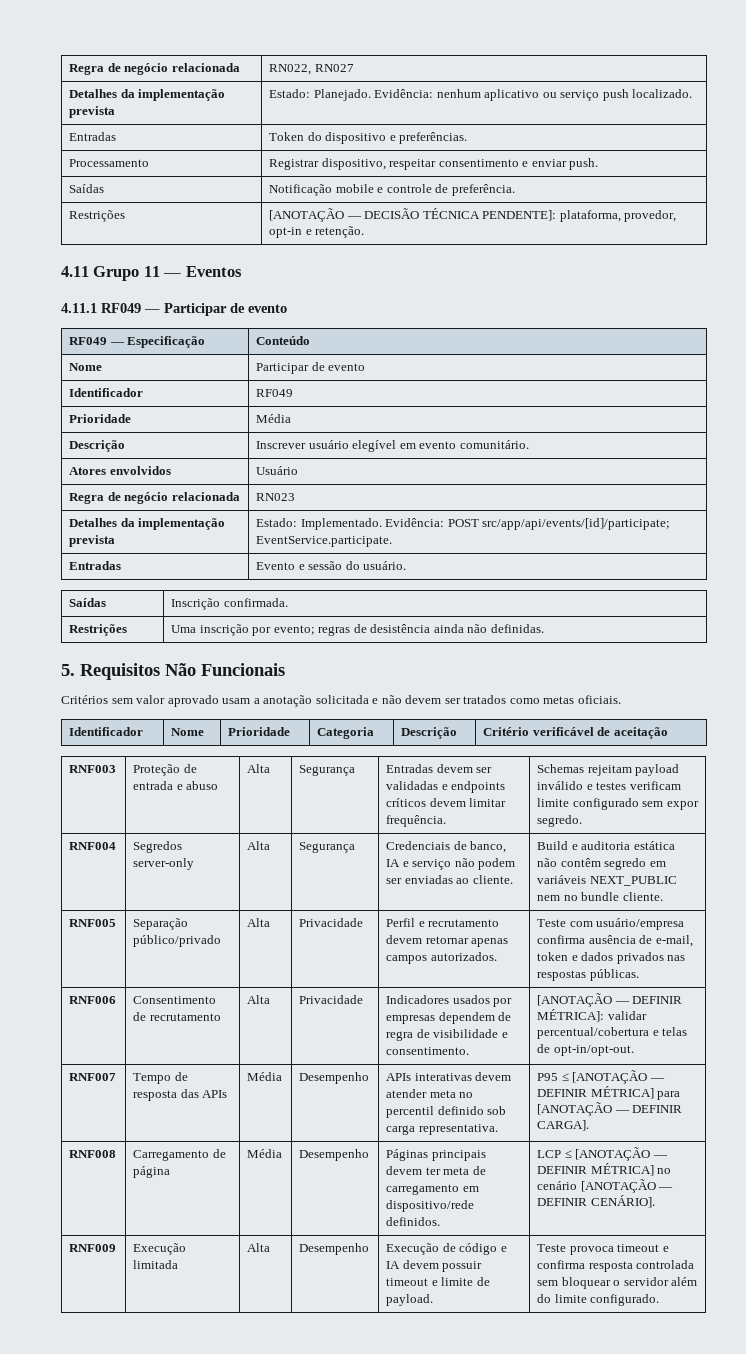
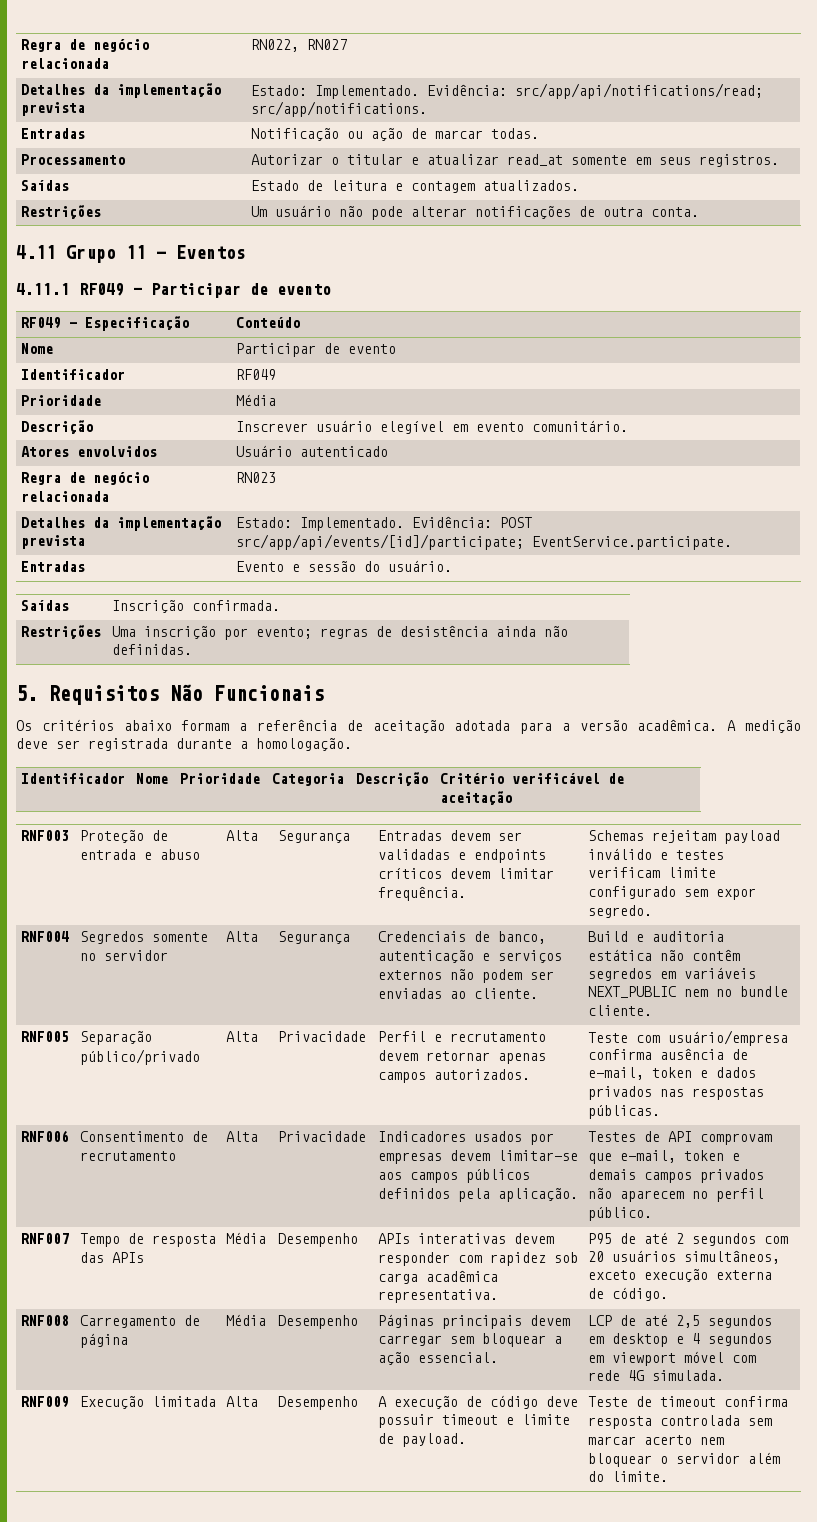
[313,89,693,101] [69,132,117,141] [269,132,468,144] [69,159,150,167] [269,158,599,170] [69,184,105,193] [269,184,515,196] [69,210,126,222] [269,208,677,222] [269,226,365,238] Planejado. Evidência: nenhum aplicativo ou serviço push localizado. // Entradas | Token do dispositivo e preferências. // Processamento | Registrar dispositivo, respeitar consentimento e enviar push. // Saídas | Notificação mobile e controle de preferência. // Restrições | [ANOTAÇÃO — DECISÃO TÉCNICA PENDENTE]: plataforma, provedor, opt-in e retenção. -> [315,83,764,99] [251,101,428,117] [21,128,86,139] [251,128,540,141] [21,154,126,165] [251,154,780,167] [21,180,70,191] [251,180,580,193] [21,205,102,219] [251,205,700,220] Implementado. Evidência: src/app/api/notifications/read; src/app/notifications. // Entradas | Notificação ou ação de marcar todas. // Processamento | Autorizar o titular e atualizar read_at somente em seus registros. // Saídas | Estado de leitura e contagem atualizados. // Restrições | Um usuário não pode alterar notificações de outra conta.
(299, 470) none -> [300,446,389,457] autenticado
[61,695,621,707] Critérios sem valor aprovado usam a anotação solicitada e não devem ser tratados como metas oficiais. -> [16,719,802,734] [16,738,352,751] Os critérios abaixo formam a referência de aceitação adotada para a versão acadêmica. A medição deve ser registrada durante a homologação.
[133,858,195,870] server-only -> [152,932,209,942] [80,950,169,961] somente no servidor
[386,859,452,870] IA e serviço -> [378,950,563,963] [378,970,443,980] autenticação e serviços externos
[604,858,647,870] segredo -> [588,968,653,981] segredos
[438,1012,512,1024] [386,1029,508,1041] [386,1047,470,1055] [537,993,683,1007] [537,1009,647,1022] [537,1027,688,1039] [537,1044,634,1056] dependem de regra de visibilidade e consentimento. | [ANOTAÇÃO — DEFINIR MÉTRICA]: validar percentual/cobertura e telas de opt-in/opt-out. -> [450,1150,579,1161] [378,1169,531,1183] [378,1188,579,1202] [588,1131,773,1145] [588,1150,741,1164] [588,1169,765,1183] [588,1188,765,1202] [588,1207,653,1221] devem limitar-se aos campos públicos definidos pela aplicação. | Testes de API comprovam que e-mail, token e demais campos privados não aparecem no perfil público.
[386,1089,474,1098] [386,1106,484,1118] atender meta no percentil definido -> [378,1252,547,1266] responder com rapidez
(416, 1130) none -> [426,1270,499,1282] acadêmica
[561,1070,665,1084] [537,1086,681,1100] [537,1102,683,1116] [537,1120,590,1131] ≤ [ANOTAÇÃO — DEFINIR MÉTRICA] para [ANOTAÇÃO — DEFINIR CARGA]. -> [620,1232,789,1246] [588,1250,781,1264] [588,1269,773,1282] [588,1287,669,1301] de até 2 segundos com 20 usuários simultâneos, exceto execução externa de código.
[425,1166,486,1175] [386,1184,479,1195] [386,1200,475,1212] [386,1217,441,1226] [537,1147,668,1161] [537,1163,672,1176] [537,1179,674,1193] [537,1195,655,1208] ter meta de carregamento em dispositivo/rede definidos. | LCP ≤ [ANOTAÇÃO — DEFINIR MÉTRICA] no cenário [ANOTAÇÃO — DEFINIR CENÁRIO]. -> [378,1333,563,1347] [378,1352,499,1365] [588,1314,773,1328] [588,1333,773,1347] [588,1351,757,1366] [588,1370,725,1381] carregar sem bloquear a ação essencial. | LCP de até 2,5 segundos em desktop e 4 segundos em viewport móvel com rede 4G simulada.
[386,1243,507,1255] [386,1260,439,1269] Execução de código e IA devem -> [378,1395,579,1409] A execução de código deve
[569,1244,669,1255] provoca timeout e -> [636,1396,717,1407] de timeout
(559, 1283) none -> [588,1435,725,1445] marcar acerto nem
[554,1294,660,1306] limite configurado. -> [612,1471,669,1482] limite.

